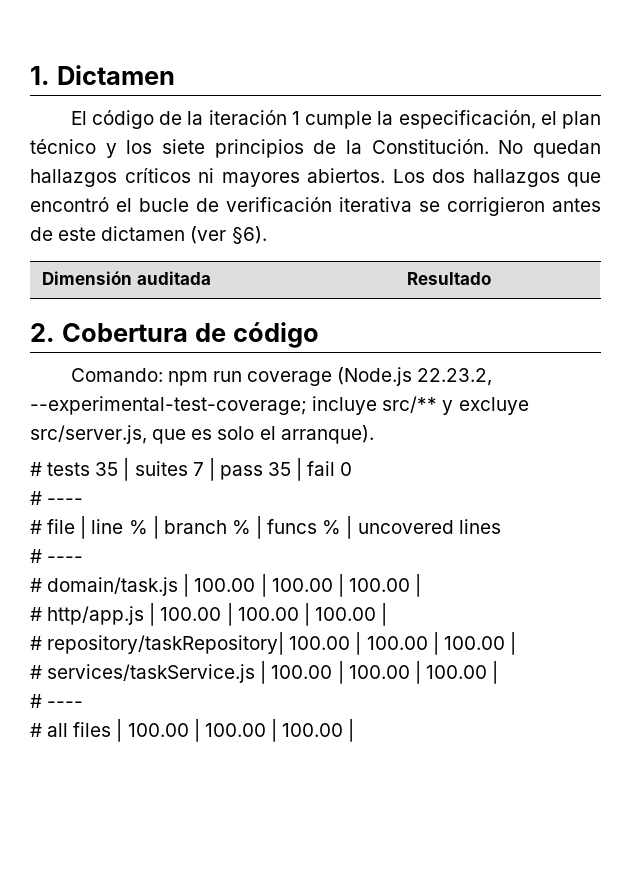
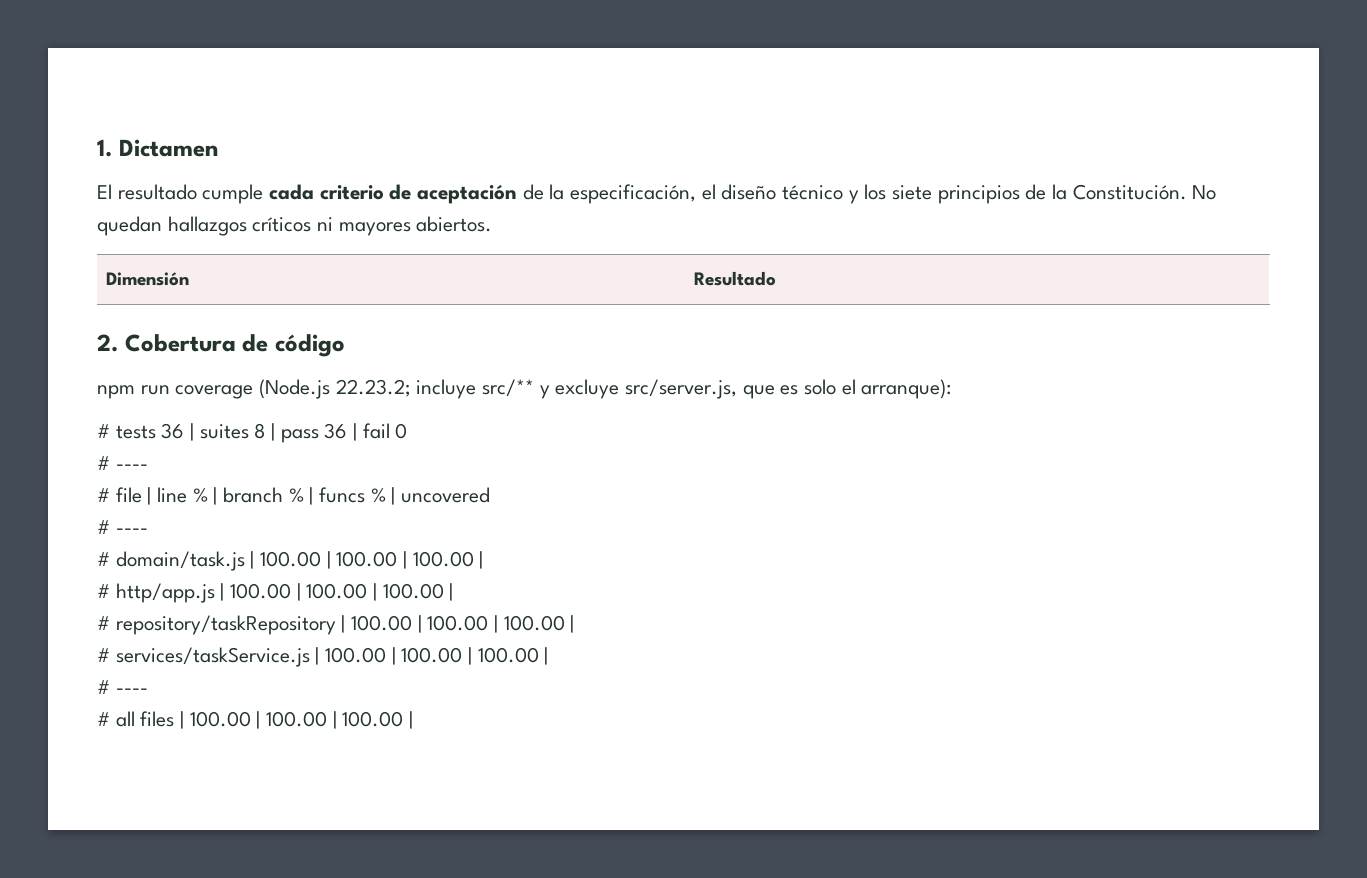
[91,110,373,129] código de la iteración 1 cumple -> [117,184,544,204] resultado cumple cada criterio de aceptación de
[562,111,602,129] plan -> [721,184,777,200] diseño
[392,169,601,187] [30,197,601,216] [30,226,267,244] Los dos hallazgos que encontró el bucle de verificación iterativa se corrigieron antes de este dictamen (ver §6). -> (493, 224) none
[136,271,211,285] auditada -> (190, 279) none
[70,368,163,382] Comando: -> (345, 345) none
[417,368,493,386] [30,396,307,415] 22.23.2, --experimental-test-coverage; -> [335,379,411,397] 22.23.2;
[280,425,374,444] arranque). -> [861,379,952,399] arranque):
[95,462,119,476] 35 -> [161,423,185,439] 36
[192,462,204,476] 7 -> [254,423,266,439] 8
[268,462,292,476] 35 -> [324,423,348,439] 36
[458,519,501,534] lines -> (491, 495) none
[47,632,285,655] repository/taskRepository| -> [115,615,346,635] repository/taskRepository |

